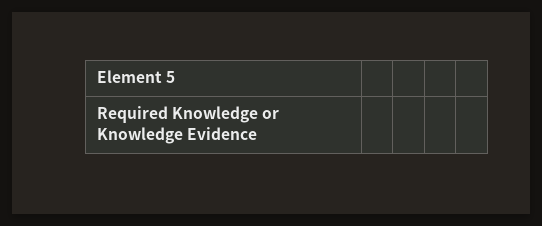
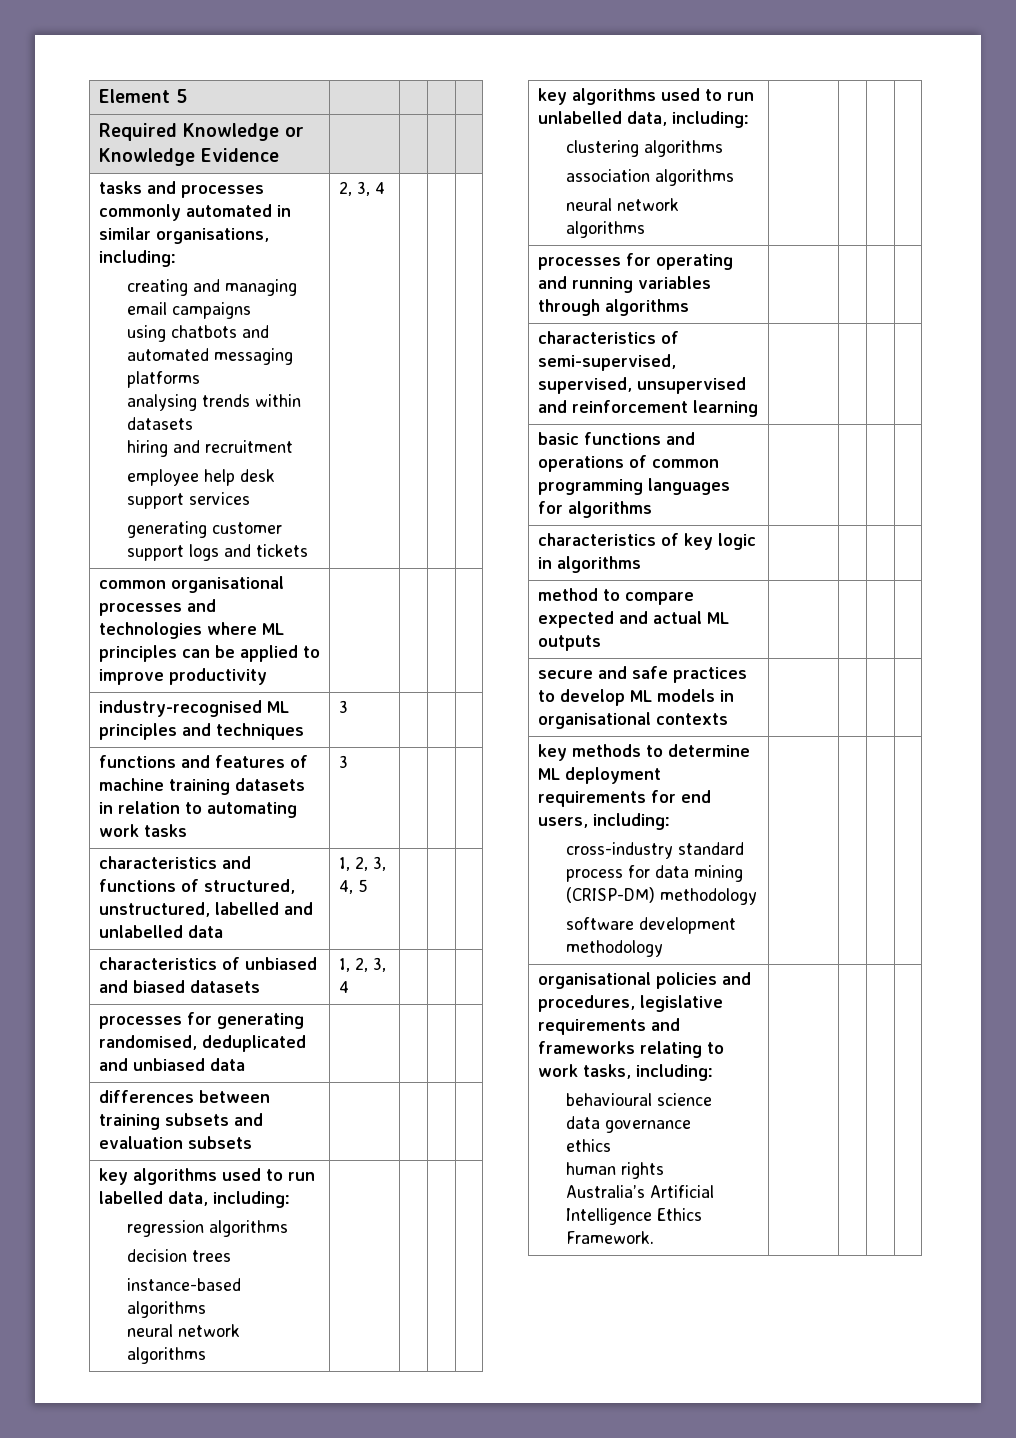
(258, 133) none -> [98,181,264,198] [98,204,291,221] [98,227,269,244] [98,250,176,267] [127,279,298,296] [127,302,252,319] [127,325,270,342] [127,348,294,365] [127,371,201,388] [127,394,302,411] [127,417,194,430] [127,440,294,457] [127,469,276,486] [127,492,251,509] [127,521,283,538] [127,544,309,561] [338,181,385,196] [98,576,284,593] [98,599,216,616] [98,622,284,639] [98,645,320,662] [98,668,267,685] [98,700,289,717] [98,723,304,740] [338,700,348,713] [98,755,308,768] [98,778,305,795] [98,801,297,818] [98,824,187,837] [338,755,348,768] [98,856,251,869] [98,879,295,894] [98,902,313,917] [98,925,223,938] [338,856,386,871] [338,879,368,894] [98,957,317,970] [98,980,260,993] [338,957,386,972] [338,981,349,993] [98,1012,304,1029] [98,1035,306,1052] [98,1058,245,1071] [98,1090,270,1103] [98,1113,263,1130] [98,1136,252,1149] [98,1168,315,1185] [98,1191,290,1208] [127,1220,289,1237] [127,1249,232,1262] [127,1278,242,1291] [127,1301,207,1318] [127,1324,241,1337] [127,1347,207,1364] [537,88,754,105] [537,111,749,128] [566,140,724,157] [566,169,735,186] [566,198,680,211] [566,221,646,238] [537,253,733,270] [537,276,711,293] [537,299,689,316] [537,331,679,344] [537,354,676,371] [537,377,746,394] [537,400,758,417] [537,432,695,445] [537,455,719,472] [537,478,730,495] [537,501,652,518] [537,533,756,550] [537,556,641,573] [537,588,694,605] [537,611,729,628] [537,635,601,651] [537,666,747,683] [537,689,734,706] [537,712,728,729] [537,744,750,761] [537,767,661,784] [537,790,711,807] [537,813,670,830] [566,842,745,859] [566,865,744,882] [566,887,758,905] [566,917,737,934] [566,940,664,957] [537,972,751,989] [537,995,723,1012] [537,1018,680,1035] [537,1041,724,1058] [537,1064,713,1081] [566,1093,713,1106] [566,1116,692,1133] [566,1139,612,1152] [566,1162,665,1179] [566,1185,715,1198] [566,1208,703,1225] [566,1231,655,1244] // tasks and processes commonly automated in similar organisations, including: // creating and managing email campaigns // using chatbots and automated messaging platforms // analysing trends within datasets // hiring and recruitment // employee help desk support services // generating customer support logs and tickets | 2, 3, 4 | | | // common organisational processes and technologies where ML principles can be applied to improve productivity | | | | // industry-recognised ML principles and techniques | 3 | | | // functions and features of machine training datasets in relation to automating work tasks | 3 | | | // characteristics and functions of structured, unstructured, labelled and unlabelled data | 1, 2, 3, 4, 5 | | | // characteristics of unbiased and biased datasets | 1, 2, 3, 4 | | | // processes for generating randomised, deduplicated and unbiased data | | | | // differences between training subsets and evaluation subsets | | | | // key algorithms used to run labelled data, including: // regression algorithms // decision trees // instance-based algorithms // neural network algorithms | | | | // key algorithms used to run unlabelled data, including: // clustering algorithms // association algorithms // neural network algorithms | | | | // processes for operating and running variables through algorithms | | | | // characteristics of semi-supervised, supervised, unsupervised and reinforcement learning | | | | // basic functions and operations of common programming languages for algorithms | | | | // characteristics of key logic in algorithms | | | | // method to compare expected and actual ML outputs | | | | // secure and safe practices to develop ML models in organisational contexts | | | | // key methods to determine ML deployment requirements for end users, including: // cross-industry standard process for data mining (CRISP-DM) methodology // software development methodology | | | | // organisational policies and procedures, legislative requirements and frameworks relating to work tasks, including: // behavioural science // data governance // ethics // human rights // Australia’s Artificial Intelligence Ethics Framework. | | | |

